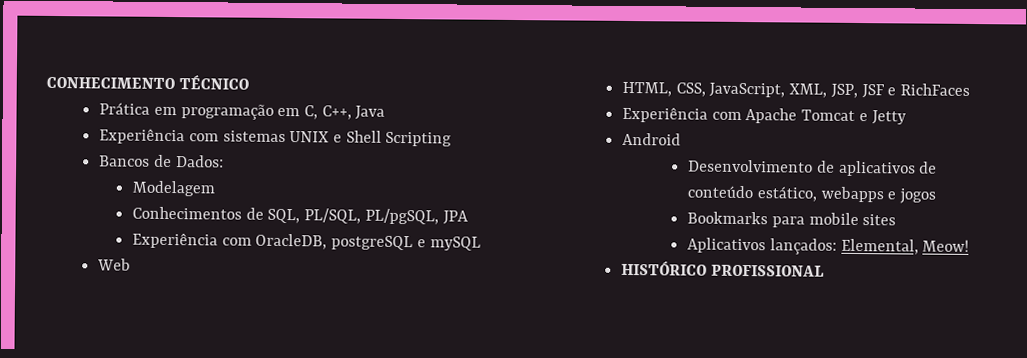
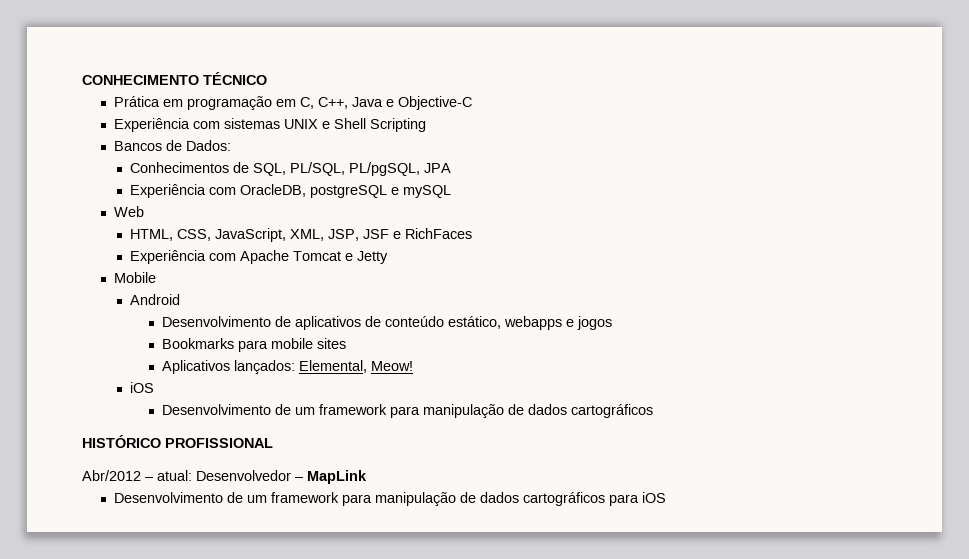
(386, 112) none -> [385,96,472,110] e Objective-C
[131,180,215,197] // Modelagem -> (231, 145) none
(907, 117) none -> [113,272,156,283] // Mobile
[620,259,824,277] HISTÓRICO PROFISSIONAL -> [129,382,154,393] [161,404,653,418] [82,435,273,448] [82,470,367,484] [113,492,666,506] iOS // Desenvolvimento de um framework para manipulação de dados cartográficos // HISTÓRICO PROFISSIONAL // Abr/2012 – atual: Desenvolvedor – MapLink // Desenvolvimento de um framework para manipulação de dados cartográficos para iOS

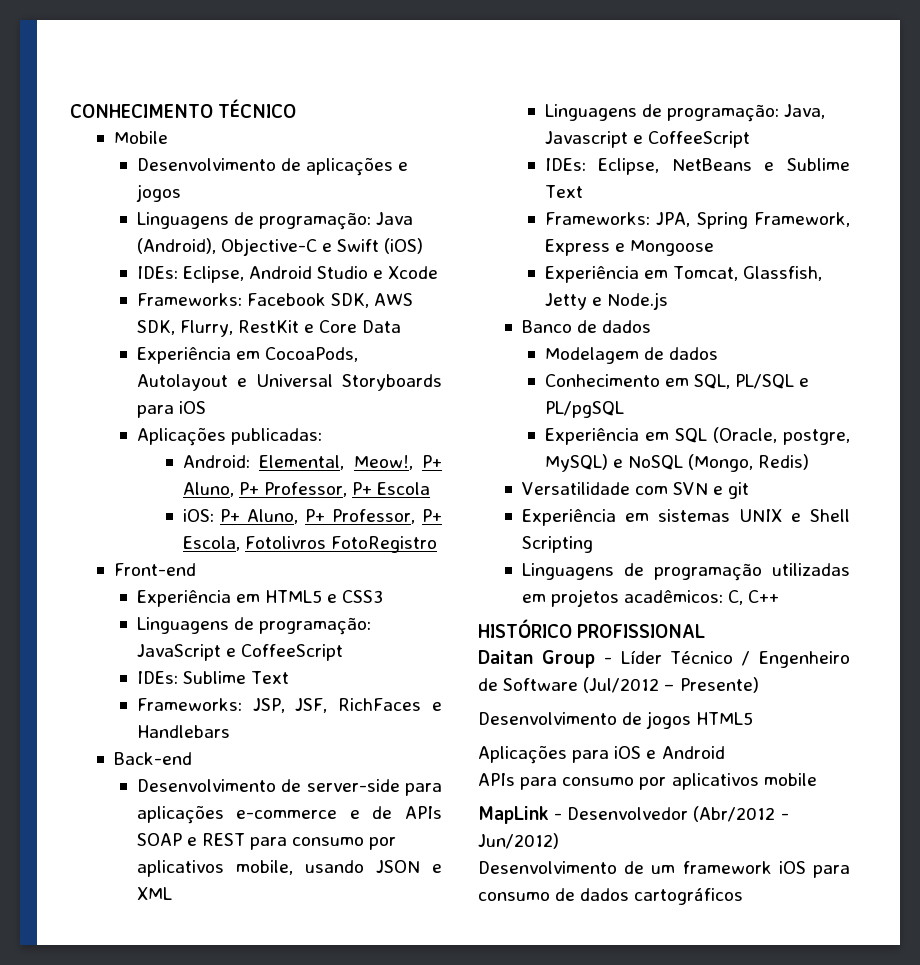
[113,96,472,110] [113,118,220,132] Prática em programação em C, C++, Java e Objective-C // Experiência com -> [113,131,168,144] [136,157,409,176] [135,184,181,202] [136,212,414,230] [136,238,424,256] [136,266,439,283] [136,293,414,308] [136,320,402,337] [136,347,359,364] [136,374,442,391] [136,401,206,418] [136,427,322,446] [182,455,442,470] [182,482,431,497] [182,509,442,524] [182,536,437,553] [113,563,196,576] [136,590,384,607] [136,617,372,635] [136,644,344,661] [136,671,290,684] [136,698,443,713] [136,725,230,738] [113,752,192,765] [136,779,442,796] [136,805,443,824] [136,833,397,850] [136,860,443,877] [136,887,172,900] [544,104,826,122] [544,131,751,148] [544,158,850,175] [544,185,583,198] [544,212,850,229] [544,239,715,256] [544,266,823,283] [544,292,669,310] [521,320,652,333] [544,347,719,364] [544,374,810,389] [544,401,624,418] [544,427,850,445] [544,454,810,472] [521,482,750,499] [521,509,650,526] Mobile // Desenvolvimento de aplicações e jogos // Linguagens de programação: Java (Android), Objective-C e Swift (iOS) // IDEs: Eclipse, Android Studio e Xcode // Frameworks: Facebook SDK, AWS SDK, Flurry, RestKit e Core Data // Experiência em CocoaPods, Autolayout e Universal Storyboards para iOS // Aplicações publicadas: // Android: Elemental, Meow!, P+ Aluno, P+ Professor, P+ Escola // iOS: P+ Aluno, P+ Professor, P+ Escola, Fotolivros FotoRegistro // Front-end // Experiência em HTML5 e CSS3 // Linguagens de programação: JavaScript e CoffeeScript // IDEs: Sublime Text // Frameworks: JSP, JSF, RichFaces e Handlebars // Back-end // Desenvolvimento de server-side para aplicações e-commerce e de APIs SOAP e REST para consumo por aplicativos mobile, usando JSON e XML // Linguagens de programação: Java, Javascript e CoffeeScript // IDEs: Eclipse, NetBeans e Sublime Text // Frameworks: JPA, Spring Framework, Express e Mongoose // Experiência em Tomcat, Glassfish, Jetty e Node.js // Banco de dados // Modelagem de dados // Conhecimento em SQL, PL/SQL e PL/pgSQL // Experiência em SQL (Oracle, postgre, MySQL) e NoSQL (Mongo, Redis) // Versatilidade com SVN e git // Experiência em
[113,140,231,151] [129,162,451,176] [129,184,451,198] [113,206,144,217] [129,228,472,242] [129,250,388,264] [113,272,156,283] [129,294,180,305] [161,316,612,330] [161,338,346,352] [161,360,413,374] [129,382,154,393] [161,404,653,418] [82,435,273,448] [82,470,367,484] [113,492,666,506] Bancos de Dados: // Conhecimentos de SQL, PL/SQL, PL/pgSQL, JPA // Experiência com OracleDB, postgreSQL e mySQL // Web // HTML, CSS, JavaScript, XML, JSP, JSF e RichFaces // Experiência com Apache Tomcat e Jetty // Mobile // Android // Desenvolvimento de aplicativos de conteúdo estático, webapps e jogos // Bookmarks para mobile sites // Aplicativos lançados: Elemental, Meow! // iOS // Desenvolvimento de um framework para manipulação de dados cartográficos // HISTÓRICO PROFISSIONAL // Abr/2012 – atual: Desenvolvedor – MapLink // Desenvolvimento de um framework para manipulação de dados cartográficos para iOS -> [521,563,850,581] [521,589,780,607] [478,619,706,638] [478,650,850,668] [478,677,759,693] [478,711,754,729] [478,745,725,764] [478,773,817,790] [478,806,789,824] [478,833,559,849] [478,861,850,878] [478,888,744,905] Linguagens de programação utilizadas em projetos acadêmicos: C, C++ // HISTÓRICO PROFISSIONAL // Daitan Group - Líder Técnico / Engenheiro de Software (Jul/2012 – Presente) // Desenvolvimento de jogos HTML5 // Aplicações para iOS e Android // APIs para consumo por aplicativos mobile // MapLink - Desenvolvedor (Abr/2012 - Jun/2012) // Desenvolvimento de um framework iOS para consumo de dados cartográficos

